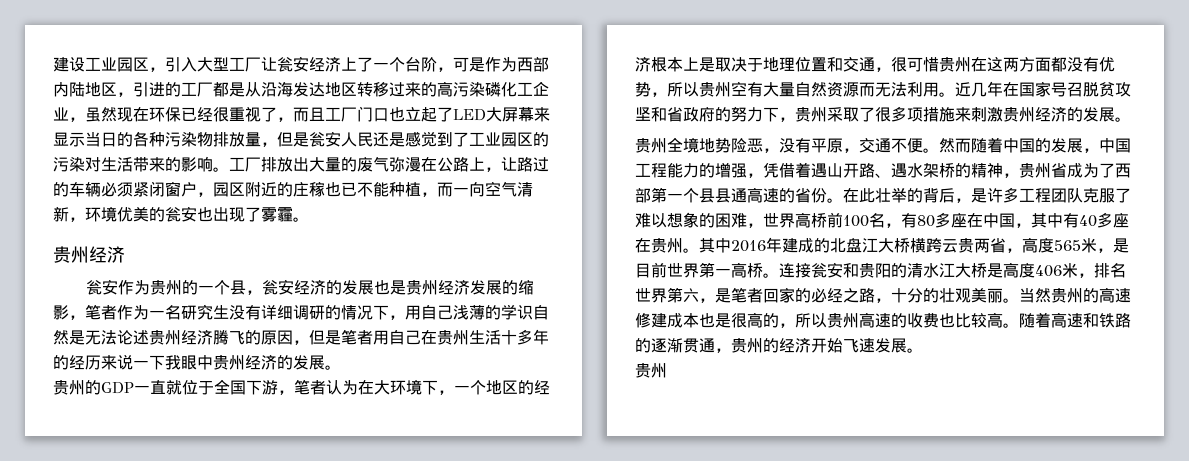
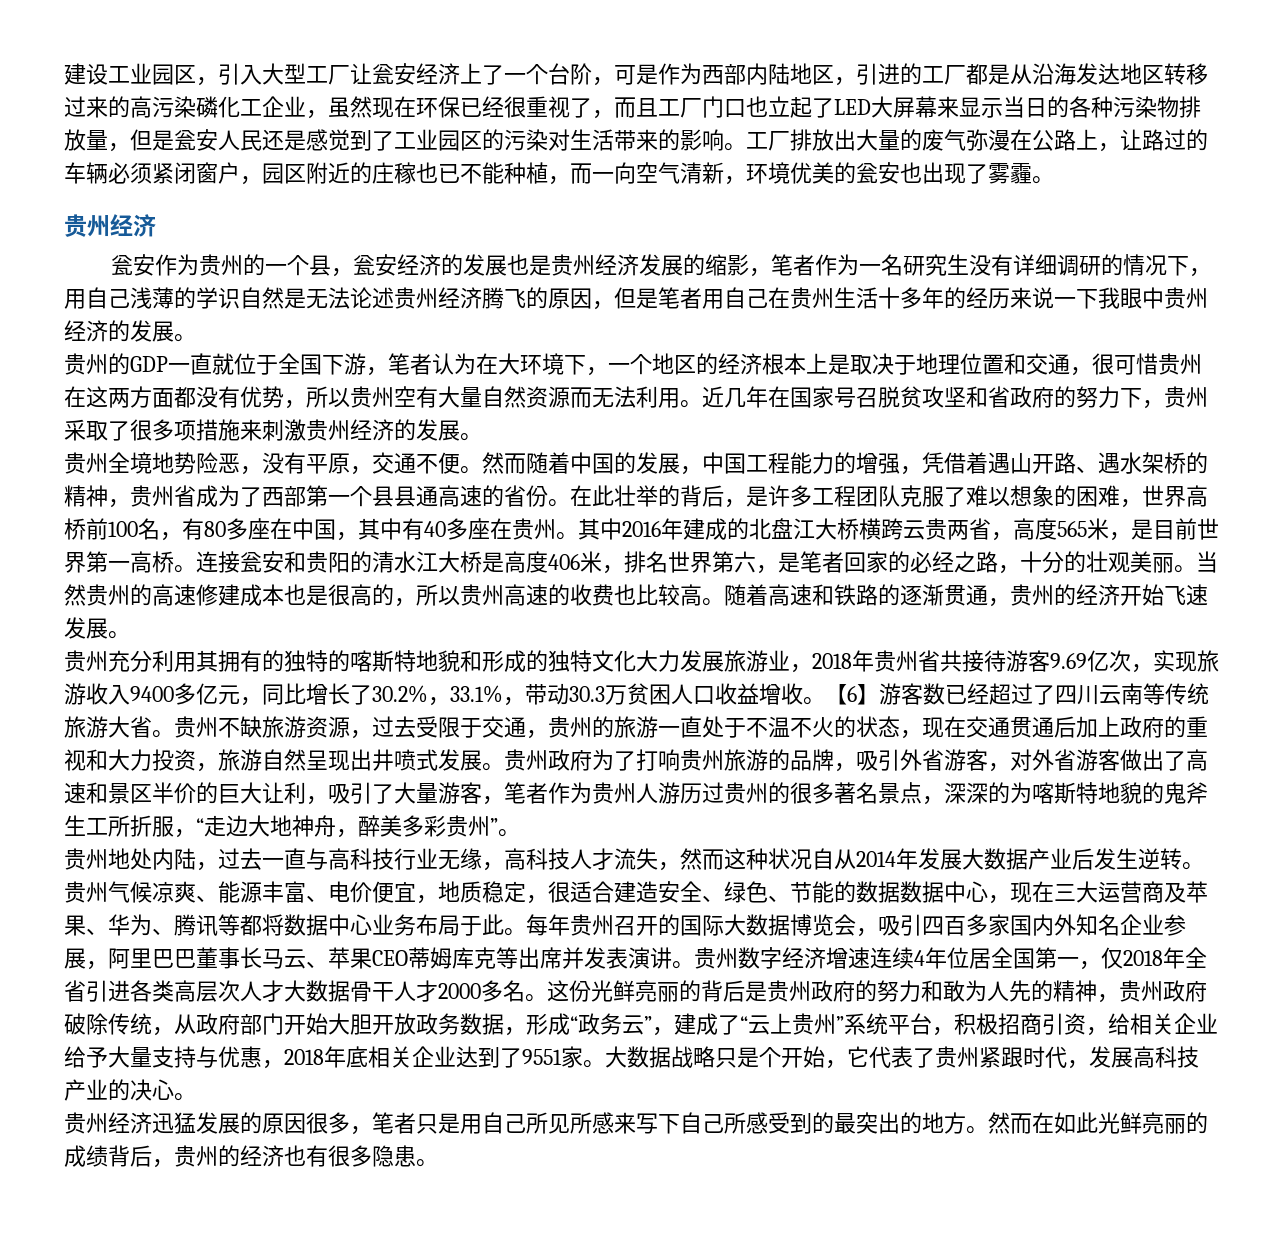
(667, 370) none -> [108,650,1219,673] [64,683,1209,706] [64,716,1208,739] [64,749,1208,772] [64,782,1208,805] [64,815,520,838] [64,848,1204,871] [64,881,1208,904] [64,914,1186,937] [64,947,1207,970] [64,980,1207,1003] [64,1013,1218,1036] [64,1046,1199,1069] [64,1079,196,1101] [64,1112,1208,1135] [64,1145,438,1168] 充分利用其拥有的独特的喀斯特地貌和形成的独特文化大力发展旅游业，2018年贵州省共接待游客9.69亿次，实现旅游收入9400多亿元，同比增长了30.2%，33.1%，带动30.3万贫困人口收益增收。【6】游客数已经超过了四川云南等传统旅游大省。贵州不缺旅游资源，过去受限于交通，贵州的旅游一直处于不温不火的状态，现在交通贯通后加上政府的重视和大力投资，旅游自然呈现出井喷式发展。贵州政府为了打响贵州旅游的品牌，吸引外省游客，对外省游客做出了高速和景区半价的巨大让利，吸引了大量游客，笔者作为贵州人游历过贵州的很多著名景点，深深的为喀斯特地貌的鬼斧生工所折服，“走边大地神舟，醉美多彩贵州”。 // 贵州地处内陆，过去一直与高科技行业无缘，高科技人才流失，然而这种状况自从2014年发展大数据产业后发生逆转。贵州气候凉爽、能源丰富、电价便宜，地质稳定，很适合建造安全、绿色、节能的数据数据中心，现在三大运营商及苹果、华为、腾讯等都将数据中心业务布局于此。每年贵州召开的国际大数据博览会，吸引四百多家国内外知名企业参展，阿里巴巴董事长马云、苹果CEO蒂姆库克等出席并发表演讲。贵州数字经济增速连续4年位居全国第一，仅2018年全省引进各类高层次人才大数据骨干人才2000多名。这份光鲜亮丽的背后是贵州政府的努力和敢为人先的精神，贵州政府破除传统，从政府部门开始大胆开放政务数据，形成“政务云”，建成了“云上贵州”系统平台，积极招商引资，给相关企业给予大量支持与优惠，2018年底相关企业达到了9551家。大数据战略只是个开始，它代表了贵州紧跟时代，发展高科技产业的决心。 // 贵州经济迅猛发展的原因很多，笔者只是用自己所见所感来写下自己所感受到的最突出的地方。然而在如此光鲜亮丽的成绩背后，贵州的经济也有很多隐患。

